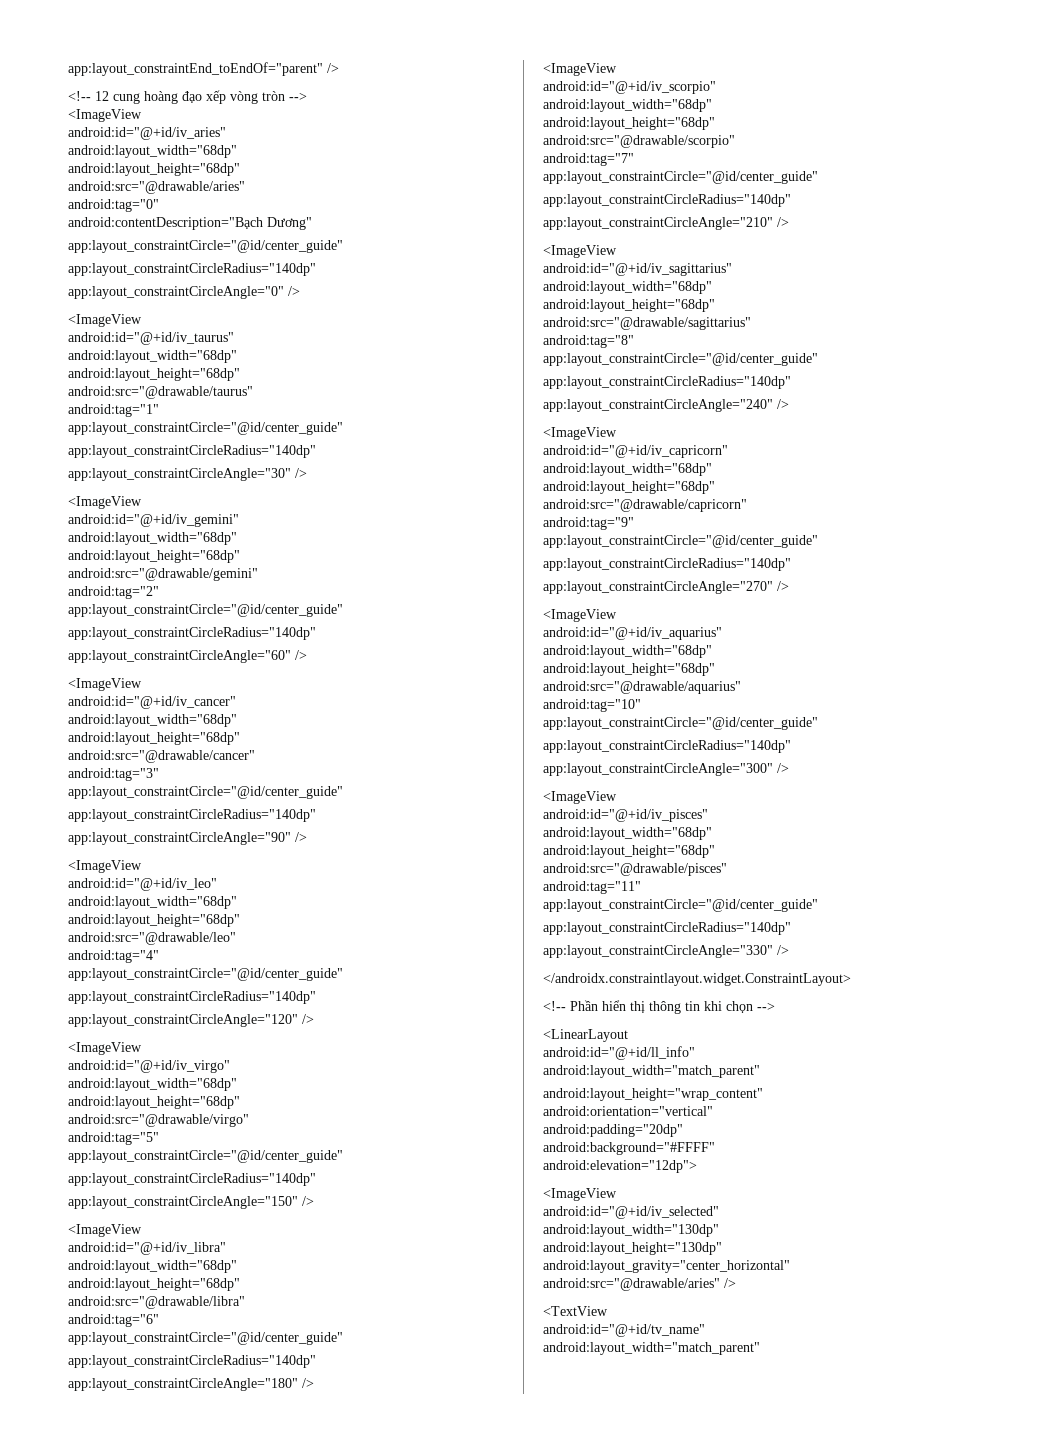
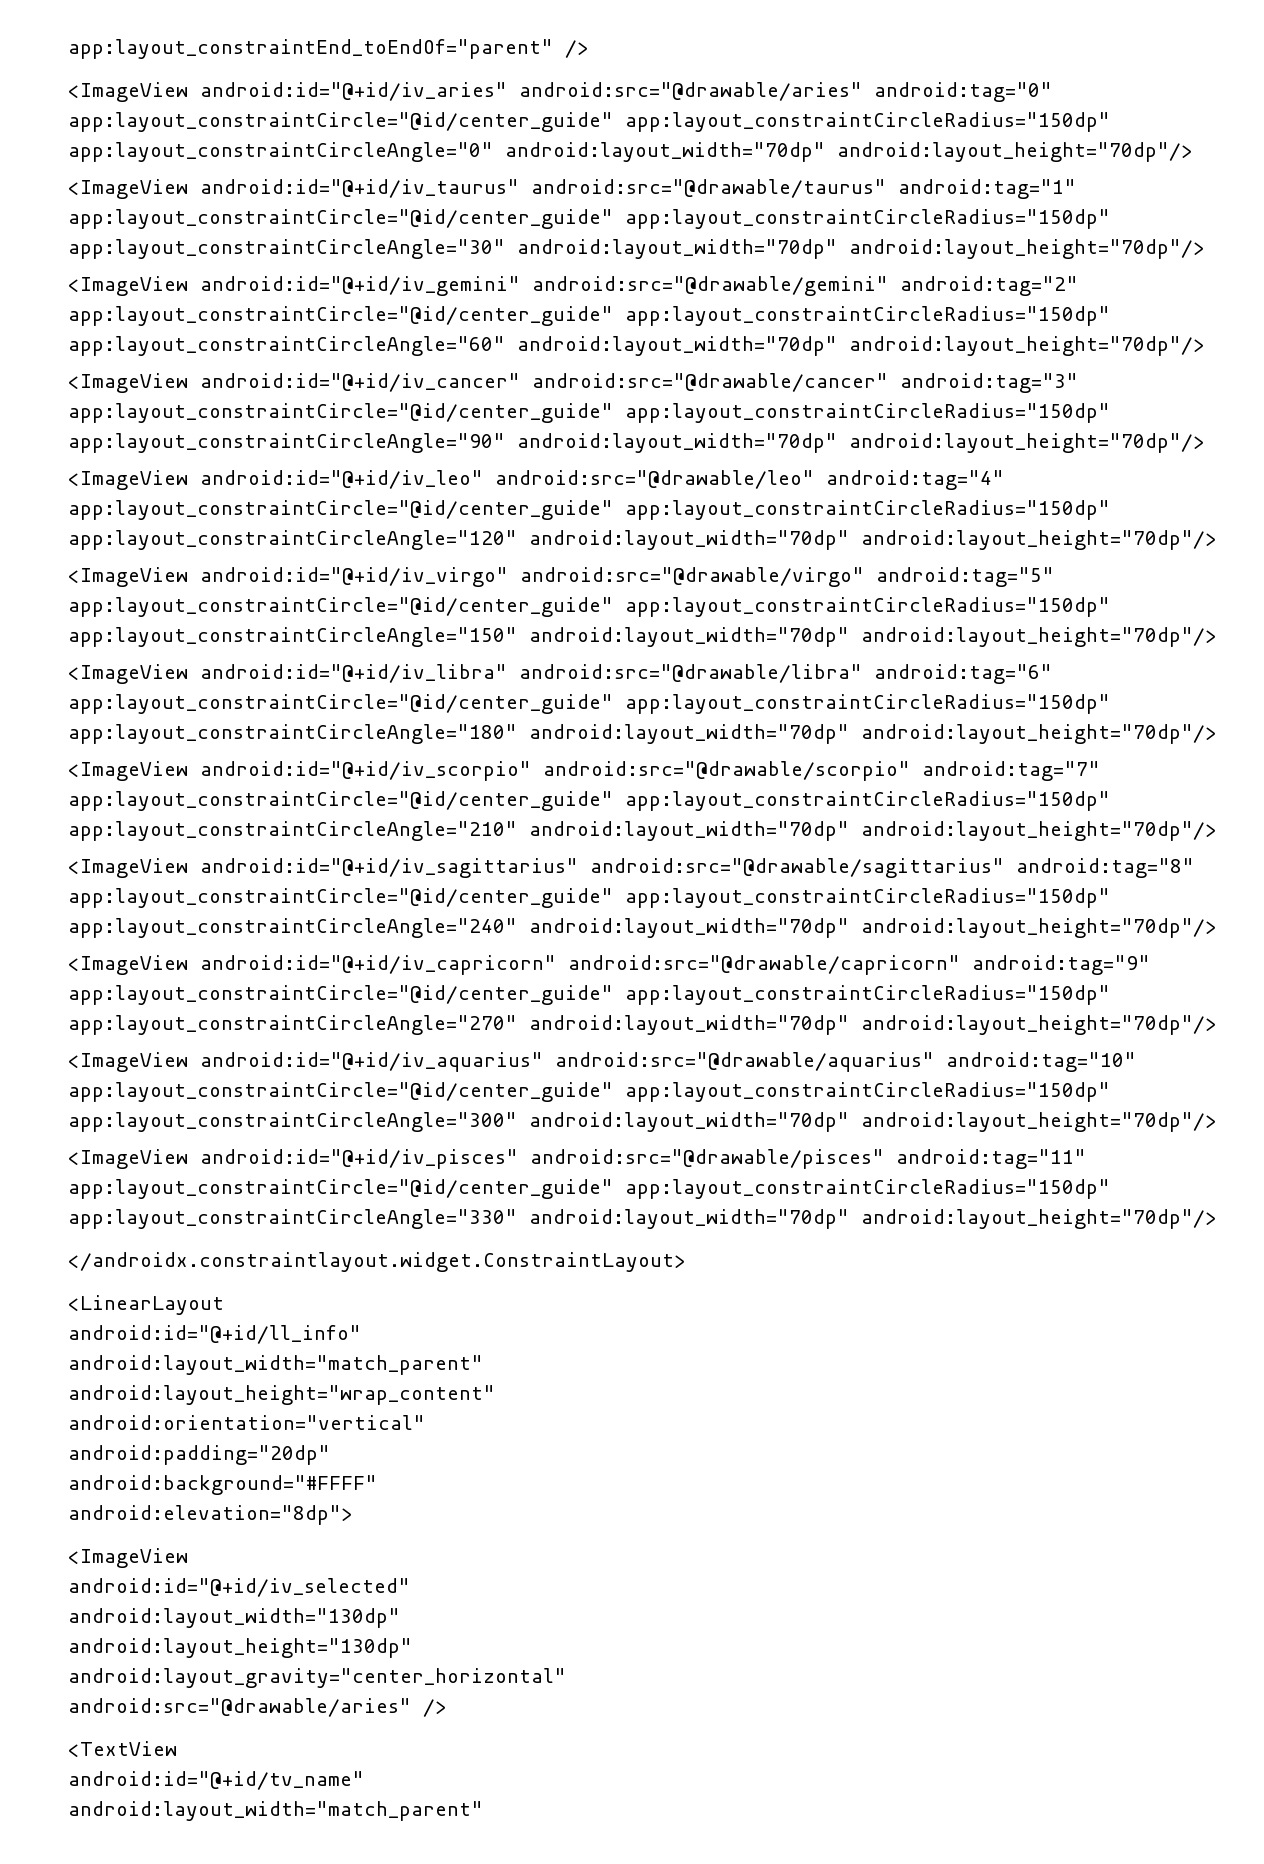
[68,90,307,104] [68,109,142,122] [68,127,226,140] [68,145,237,158] [68,163,240,176] [68,181,245,194] [68,199,159,212] [68,217,312,230] [68,240,343,253] [68,263,316,276] [68,286,300,299] [68,314,142,327] [68,332,234,345] [68,350,237,363] [68,368,240,381] [68,386,253,399] [68,404,159,417] [68,422,343,435] [68,445,316,458] [68,468,307,481] [68,496,142,509] [68,514,239,527] [68,532,237,545] [68,550,240,563] [68,568,258,581] [68,586,159,599] [68,604,343,617] [68,627,316,640] [68,650,307,663] [68,678,142,691] [68,696,236,709] [68,714,237,727] [68,732,240,745] [68,750,255,763] [68,768,159,781] [68,786,343,799] [68,809,316,822] [68,832,307,845] [68,860,142,873] [68,878,217,891] [68,896,237,909] [68,914,240,927] [68,932,236,945] [68,950,159,963] [68,968,343,981] [68,991,316,1004] [68,1014,314,1027] [68,1042,142,1055] [68,1060,230,1073] [68,1078,237,1091] [68,1096,240,1109] [68,1114,249,1127] [68,1132,159,1145] [68,1150,343,1163] [68,1173,316,1186] [68,1196,314,1209] [68,1224,142,1237] [68,1242,226,1255] [68,1260,237,1273] [68,1278,240,1291] [68,1296,245,1309] [68,1314,159,1327] [68,1332,343,1345] [68,1355,316,1368] [68,1378,314,1391] [543,63,617,76] [543,81,716,94] [543,99,712,112] [543,117,715,130] [543,135,735,148] [543,153,634,166] [543,171,818,184] [543,194,791,207] [543,217,789,230] [543,245,617,258] [543,263,732,276] [543,281,712,294] [543,299,715,312] [543,317,751,330] [543,335,634,348] [543,353,818,366] [543,376,791,389] [543,399,789,412] [543,427,617,440] [543,445,728,458] [543,463,712,476] [543,481,715,494] [543,499,747,512] [543,517,634,530] [543,535,818,548] [543,558,791,571] [543,581,789,594] [543,609,617,622] [543,627,722,640] [543,645,712,658] [543,663,715,676] [543,681,741,694] [543,699,641,712] [543,717,818,730] [543,740,791,753] [543,763,789,776] [543,791,617,804] [543,809,708,822] [543,827,712,840] [543,845,715,858] [543,863,727,876] [543,881,641,894] [543,899,818,912] [543,922,791,935] [543,945,789,958] [543,973,851,986] [543,1000,775,1014] <!-- 12 cung hoàng đạo xếp vòng tròn --> // <ImageView // android:id="@+id/iv_aries" // android:layout_width="68dp" // android:layout_height="68dp" // android:src="@drawable/aries" // android:tag="0" // android:contentDescription="Bạch Dương" // app:layout_constraintCircle="@id/center_guide" // app:layout_constraintCircleRadius="140dp" // app:layout_constraintCircleAngle="0" /> // <ImageView // android:id="@+id/iv_taurus" // android:layout_width="68dp" // android:layout_height="68dp" // android:src="@drawable/taurus" // android:tag="1" // app:layout_constraintCircle="@id/center_guide" // app:layout_constraintCircleRadius="140dp" // app:layout_constraintCircleAngle="30" /> // <ImageView // android:id="@+id/iv_gemini" // android:layout_width="68dp" // android:layout_height="68dp" // android:src="@drawable/gemini" // android:tag="2" // app:layout_constraintCircle="@id/center_guide" // app:layout_constraintCircleRadius="140dp" // app:layout_constraintCircleAngle="60" /> // <ImageView // android:id="@+id/iv_cancer" // android:layout_width="68dp" // android:layout_height="68dp" // android:src="@drawable/cancer" // android:tag="3" // app:layout_constraintCircle="@id/center_guide" // app:layout_constraintCircleRadius="140dp" // app:layout_constraintCircleAngle="90" /> // <ImageView // android:id="@+id/iv_leo" // android:layout_width="68dp" // android:layout_height="68dp" // android:src="@drawable/leo" // android:tag="4" // app:layout_constraintCircle="@id/center_guide" // app:layout_constraintCircleRadius="140dp" // app:layout_constraintCircleAngle="120" /> // <ImageView // android:id="@+id/iv_virgo" // android:layout_width="68dp" // android:layout_height="68dp" // android:src="@drawable/virgo" // android:tag="5" // app:layout_constraintCircle="@id/center_guide" // app:layout_constraintCircleRadius="140dp" // app:layout_constraintCircleAngle="150" /> // <ImageView // android:id="@+id/iv_libra" // android:layout_width="68dp" // android:layout_height="68dp" // android:src="@drawable/libra" // android:tag="6" // app:layout_constraintCircle="@id/center_guide" // app:layout_constraintCircleRadius="140dp" // app:layout_constraintCircleAngle="180" /> // <ImageView // android:id="@+id/iv_scorpio" // android:layout_width="68dp" // android:layout_height="68dp" // android:src="@drawable/scorpio" // android:tag="7" // app:layout_constraintCircle="@id/center_guide" // app:layout_constraintCircleRadius="140dp" // app:layout_constraintCircleAngle="210" /> // <ImageView // android:id="@+id/iv_sagittarius" // android:layout_width="68dp" // android:layout_height="68dp" // android:src="@drawable/sagittarius" // android:tag="8" // app:layout_constraintCircle="@id/center_guide" // app:layout_constraintCircleRadius="140dp" // app:layout_constraintCircleAngle="240" /> // <ImageView // android:id="@+id/iv_capricorn" // android:layout_width="68dp" // android:layout_height="68dp" // android:src="@drawable/capricorn" // android:tag="9" // app:layout_constraintCircle="@id/center_guide" // app:layout_constraintCircleRadius="140dp" // app:layout_constraintCircleAngle="270" /> // <ImageView // android:id="@+id/iv_aquarius" // android:layout_width="68dp" // android:layout_height="68dp" // android:src="@drawable/aquarius" // android:tag="10" // app:layout_constraintCircle="@id/center_guide" // app:layout_constraintCircleRadius="140dp" // app:layout_constraintCircleAngle="300" /> // <ImageView // android:id="@+id/iv_pisces" // android:layout_width="68dp" // android:layout_height="68dp" // android:src="@drawable/pisces" // android:tag="11" // app:layout_constraintCircle="@id/center_guide" // app:layout_constraintCircleRadius="140dp" // app:layout_constraintCircleAngle="330" /> // </androidx.constraintlayout.widget.ConstraintLayout> // <!-- Phần hiển thị thông tin khi chọn --> -> [68,82,1052,102] [68,112,1110,132] [68,142,1193,162] [68,179,1076,199] [68,209,1110,229] [68,239,1205,259] [68,276,1078,296] [68,306,1110,326] [68,336,1205,356] [68,373,1078,393] [68,403,1110,423] [68,433,1205,453] [68,470,1004,490] [68,500,1110,520] [68,530,1217,550] [68,567,1054,587] [68,597,1110,617] [68,627,1217,647] [68,664,1052,684] [68,694,1110,714] [68,724,1217,744] [68,761,1100,781] [68,791,1110,811] [68,821,1217,841] [68,858,1194,878] [68,888,1110,908] [68,918,1217,938] [68,955,1150,975] [68,985,1110,1005] [68,1015,1217,1035] [68,1052,1136,1072] [68,1082,1110,1102] [68,1112,1217,1132] [68,1149,1086,1169] [68,1179,1110,1199] [68,1209,1217,1229] [68,1252,686,1272] <ImageView android:id="@+id/iv_aries" android:src="@drawable/aries" android:tag="0" app:layout_constraintCircle="@id/center_guide" app:layout_constraintCircleRadius="150dp" app:layout_constraintCircleAngle="0" android:layout_width="70dp" android:layout_height="70dp"/> // <ImageView android:id="@+id/iv_taurus" android:src="@drawable/taurus" android:tag="1" app:layout_constraintCircle="@id/center_guide" app:layout_constraintCircleRadius="150dp" app:layout_constraintCircleAngle="30" android:layout_width="70dp" android:layout_height="70dp"/> // <ImageView android:id="@+id/iv_gemini" android:src="@drawable/gemini" android:tag="2" app:layout_constraintCircle="@id/center_guide" app:layout_constraintCircleRadius="150dp" app:layout_constraintCircleAngle="60" android:layout_width="70dp" android:layout_height="70dp"/> // <ImageView android:id="@+id/iv_cancer" android:src="@drawable/cancer" android:tag="3" app:layout_constraintCircle="@id/center_guide" app:layout_constraintCircleRadius="150dp" app:layout_constraintCircleAngle="90" android:layout_width="70dp" android:layout_height="70dp"/> // <ImageView android:id="@+id/iv_leo" android:src="@drawable/leo" android:tag="4" app:layout_constraintCircle="@id/center_guide" app:layout_constraintCircleRadius="150dp" app:layout_constraintCircleAngle="120" android:layout_width="70dp" android:layout_height="70dp"/> // <ImageView android:id="@+id/iv_virgo" android:src="@drawable/virgo" android:tag="5" app:layout_constraintCircle="@id/center_guide" app:layout_constraintCircleRadius="150dp" app:layout_constraintCircleAngle="150" android:layout_width="70dp" android:layout_height="70dp"/> // <ImageView android:id="@+id/iv_libra" android:src="@drawable/libra" android:tag="6" app:layout_constraintCircle="@id/center_guide" app:layout_constraintCircleRadius="150dp" app:layout_constraintCircleAngle="180" android:layout_width="70dp" android:layout_height="70dp"/> // <ImageView android:id="@+id/iv_scorpio" android:src="@drawable/scorpio" android:tag="7" app:layout_constraintCircle="@id/center_guide" app:layout_constraintCircleRadius="150dp" app:layout_constraintCircleAngle="210" android:layout_width="70dp" android:layout_height="70dp"/> // <ImageView android:id="@+id/iv_sagittarius" android:src="@drawable/sagittarius" android:tag="8" app:layout_constraintCircle="@id/center_guide" app:layout_constraintCircleRadius="150dp" app:layout_constraintCircleAngle="240" android:layout_width="70dp" android:layout_height="70dp"/> // <ImageView android:id="@+id/iv_capricorn" android:src="@drawable/capricorn" android:tag="9" app:layout_constraintCircle="@id/center_guide" app:layout_constraintCircleRadius="150dp" app:layout_constraintCircleAngle="270" android:layout_width="70dp" android:layout_height="70dp"/> // <ImageView android:id="@+id/iv_aquarius" android:src="@drawable/aquarius" android:tag="10" app:layout_constraintCircle="@id/center_guide" app:layout_constraintCircleRadius="150dp" app:layout_constraintCircleAngle="300" android:layout_width="70dp" android:layout_height="70dp"/> // <ImageView android:id="@+id/iv_pisces" android:src="@drawable/pisces" android:tag="11" app:layout_constraintCircle="@id/center_guide" app:layout_constraintCircleRadius="150dp" app:layout_constraintCircleAngle="330" android:layout_width="70dp" android:layout_height="70dp"/> // </androidx.constraintlayout.widget.ConstraintLayout>
[543,1160,697,1173] android:elevation="12dp"> -> [68,1505,353,1525] android:elevation="8dp">

